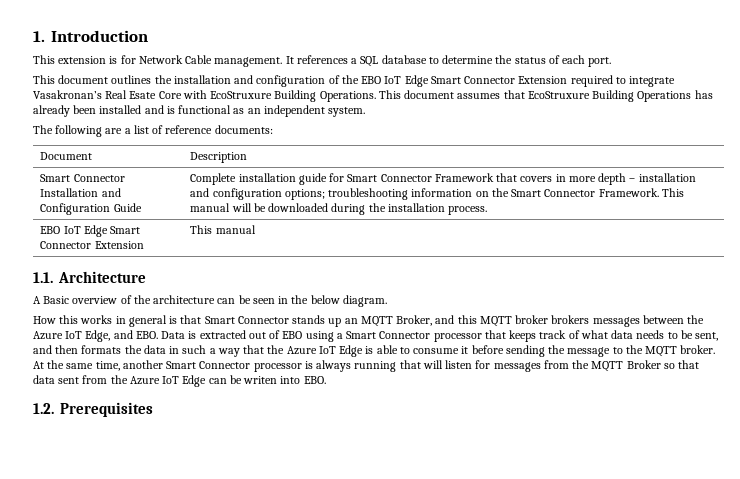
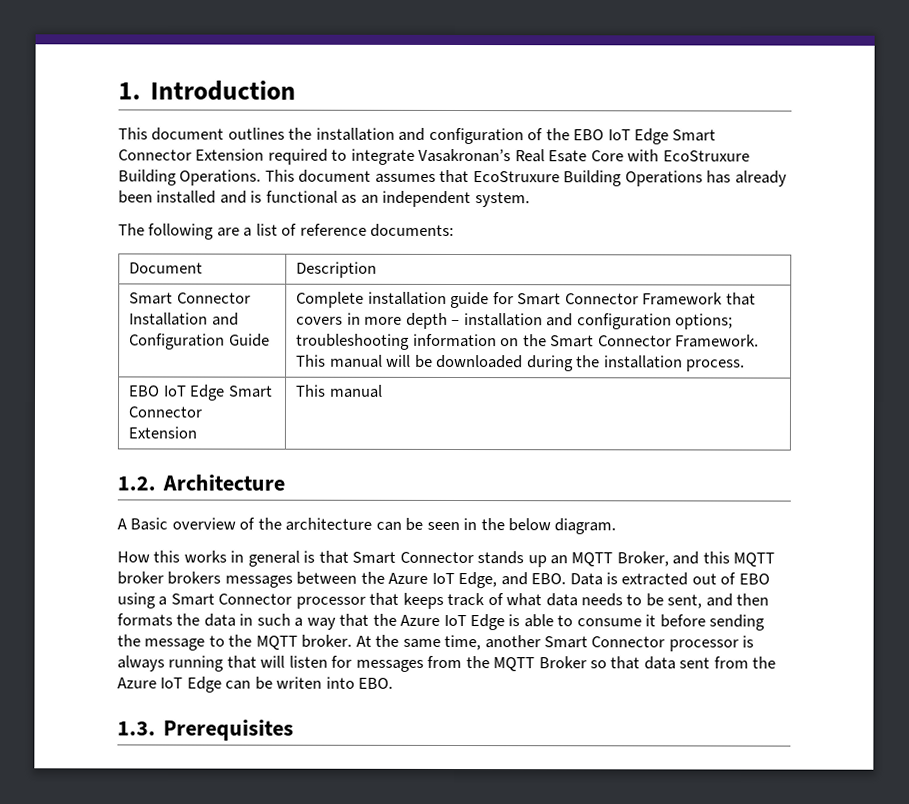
[33,55,612,67] // This extension is for Network Cable management. It references a SQL database to determine the status of each port. -> (296, 90) none
[33,272,53,283] 1.1. -> [117,476,156,491] 1.2.
[33,403,54,414] 1.2. -> [117,721,156,736] 1.3.

